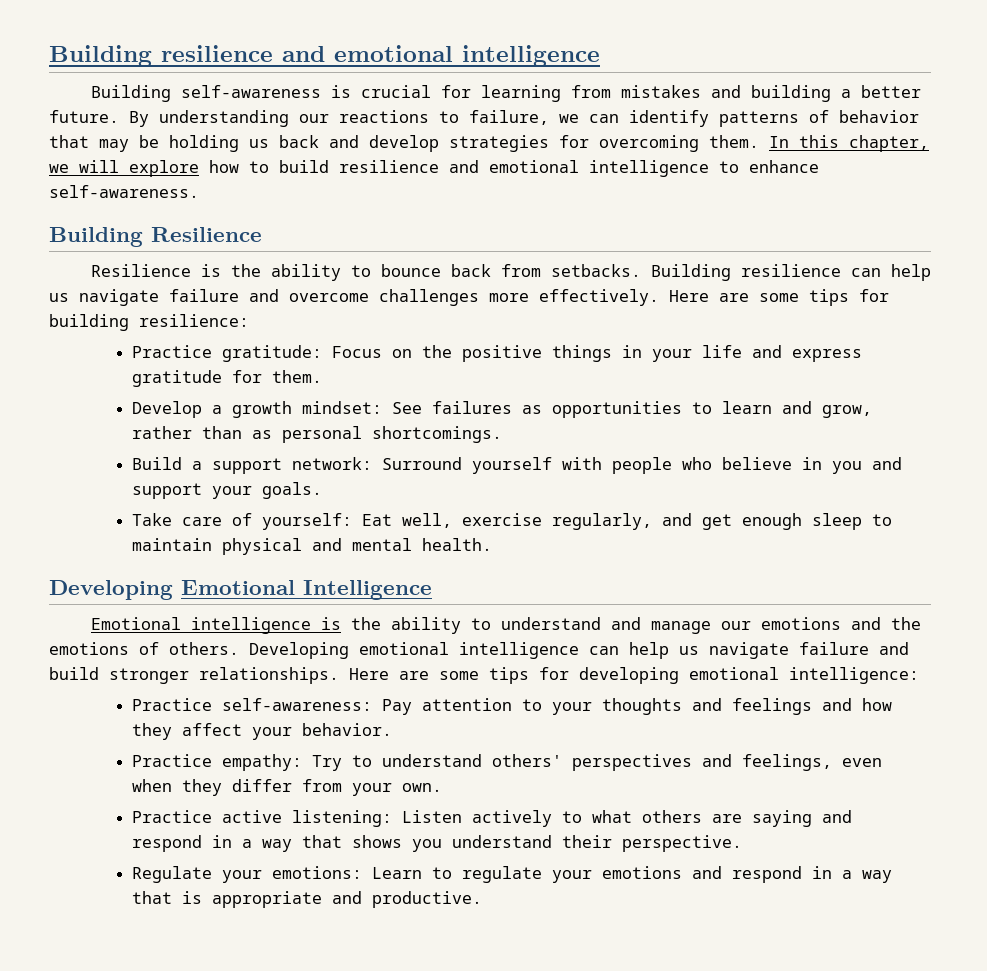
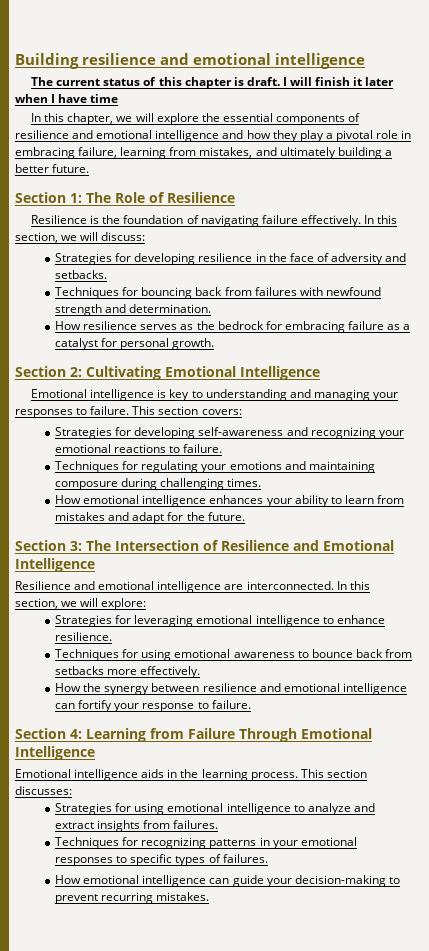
[90,85,921,102] [49,110,919,127] [49,135,759,152] Building self-awareness is crucial for learning from mistakes and building a better future. By understanding our reactions to failure, we can identify patterns of behavior that may be holding us back and develop strategies for overcoming them. -> [31,77,395,89] [15,94,119,103] The current status of this chapter is draft. I will finish it later when I have time //
[209,160,819,177] [49,185,199,198] [49,227,262,247] [90,264,931,281] [49,289,889,306] [49,314,249,331] [131,345,862,362] [131,370,322,387] [131,401,872,418] [131,426,502,443] [131,457,902,474] [131,482,322,499] [131,513,892,530] [131,538,492,555] [49,580,173,600] how to build resilience and emotional intelligence to enhance self-awareness. // Building Resilience // Resilience is the ability to bounce back from setbacks. Building resilience can help us navigate failure and overcome challenges more effectively. Here are some tips for building resilience: // Practice gratitude: Focus on the positive things in your life and express gratitude for them. // Develop a growth mindset: See failures as opportunities to learn and grow, rather than as personal shortcomings. // Build a support network: Surround yourself with people who believe in you and support your goals. // Take care of yourself: Eat well, exercise regularly, and get enough sleep to maintain physical and mental health. // Developing -> [201,113,361,125] [15,130,412,142] [15,147,392,159] [15,164,90,173] [15,192,235,203] [31,215,398,227] [15,232,146,243] [55,253,407,265] [55,270,108,279] [55,287,381,299] [55,304,212,316] [55,321,411,333] [55,338,215,350] [15,366,161,380] the essential components of resilience and emotional intelligence and how they play a pivotal role in embracing failure, learning from mistakes, and ultimately building a better future. // Section 1: The Role of Resilience // Resilience is the foundation of navigating failure effectively. In this section, we will discuss: // Strategies for developing resilience in the face of adversity and setbacks. // Techniques for bouncing back from failures with newfound strength and determination. // How resilience serves as the bedrock for embracing failure as a catalyst for personal growth. // Section 2: Cultivating
[350,617,921,634] [49,642,909,659] [49,667,919,684] [131,698,892,715] [131,723,392,740] [131,754,882,771] [131,779,442,796] [131,810,852,827] [131,835,742,852] [131,866,892,883] [131,891,482,908] the ability to understand and manage our emotions and the emotions of others. Developing emotional intelligence can help us navigate failure and build stronger relationships. Here are some tips for developing emotional intelligence: // Practice self-awareness: Pay attention to your thoughts and feelings and how they affect your behavior. // Practice empathy: Try to understand others' perspectives and feelings, even when they differ from your own. // Practice active listening: Listen actively to what others are saying and respond in a way that shows you understand their perspective. // Regulate your emotions: Learn to regulate your emotions and respond in a way that is appropriate and productive. -> [169,389,398,401] [15,406,242,418] [55,427,404,439] [55,444,223,453] [55,461,375,473] [55,478,262,490] [55,495,404,507] [55,512,245,524] [15,540,394,551] [15,558,95,572] [15,581,370,593] [15,598,147,610] [55,615,385,627] [55,632,113,641] [55,649,412,661] [55,666,201,678] [55,683,407,695] [55,700,251,712] [15,728,372,742] [15,746,95,760] [15,769,367,781] [15,786,72,795] [55,803,375,815] [55,820,219,832] [55,837,357,849] [55,854,268,866] [55,875,400,887] [55,892,210,904] key to understanding and managing your responses to failure. This section covers: // Strategies for developing self-awareness and recognizing your emotional reactions to failure. // Techniques for regulating your emotions and maintaining composure during challenging times. // How emotional intelligence enhances your ability to learn from mistakes and adapt for the future. // Section 3: The Intersection of Resilience and Emotional Intelligence // Resilience and emotional intelligence are interconnected. In this section, we will explore: // Strategies for leveraging emotional intelligence to enhance resilience. // Techniques for using emotional awareness to bounce back from setbacks more effectively. // How the synergy between resilience and emotional intelligence can fortify your response to failure. // Section 4: Learning from Failure Through Emotional Intelligence // Emotional intelligence aids in the learning process. This section discusses: // Strategies for using emotional intelligence to analyze and extract insights from failures. // Techniques for recognizing patterns in your emotional responses to specific types of failures. // How emotional intelligence can guide your decision-making to prevent recurring mistakes.

